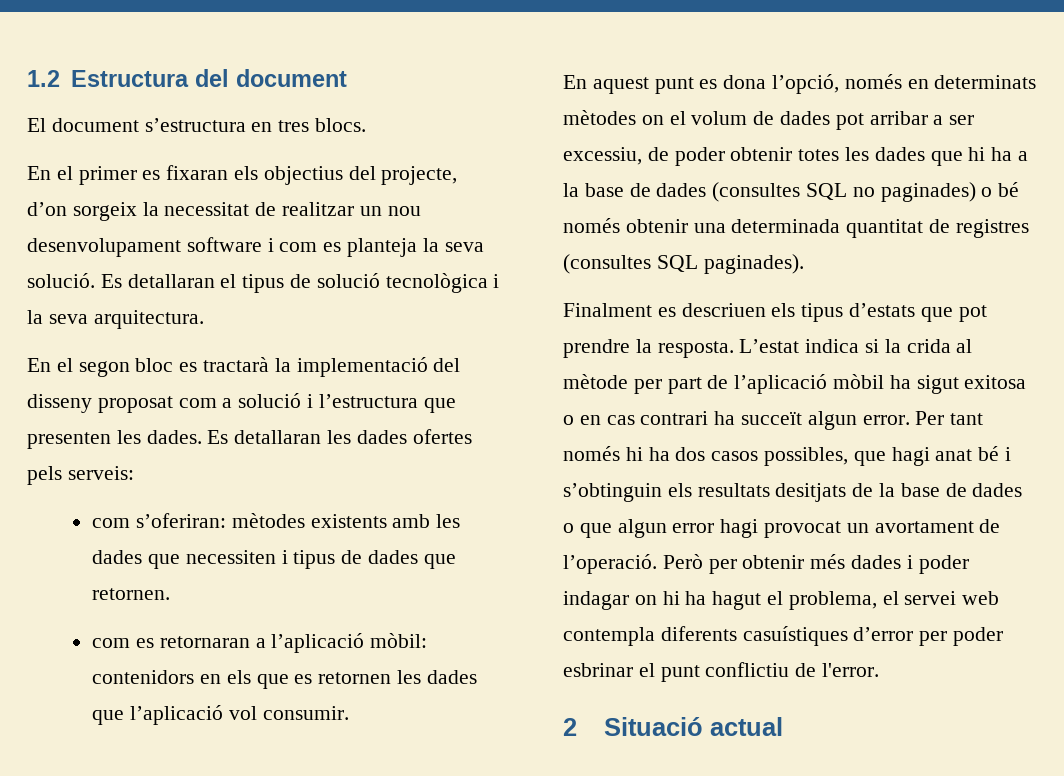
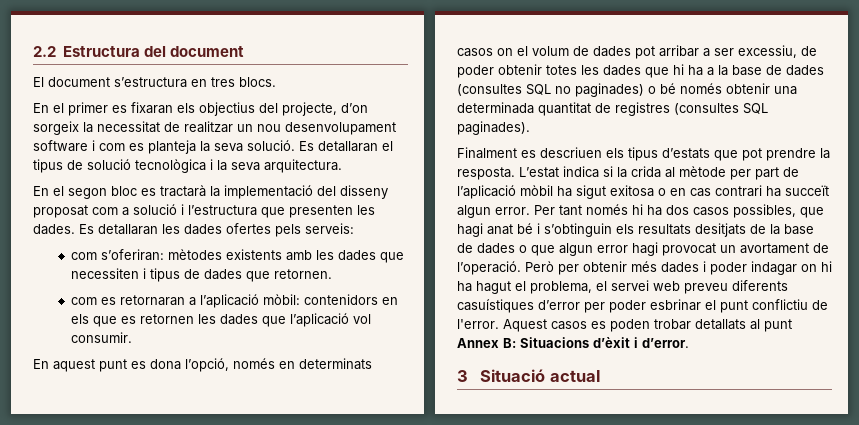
[27,70,60,87] 1.2 -> [33,46,56,57] 2.2
[563,110,636,125] mètodes -> [457,48,493,57] casos
[563,627,655,646] contempla -> [684,283,728,294] preveu
[563,718,577,736] // 2 -> [503,319,792,332] [457,337,689,348] [457,370,468,382] Aquest casos es poden trobar detallats al punt Annex B: Situacions d’èxit i d’error. // 3

